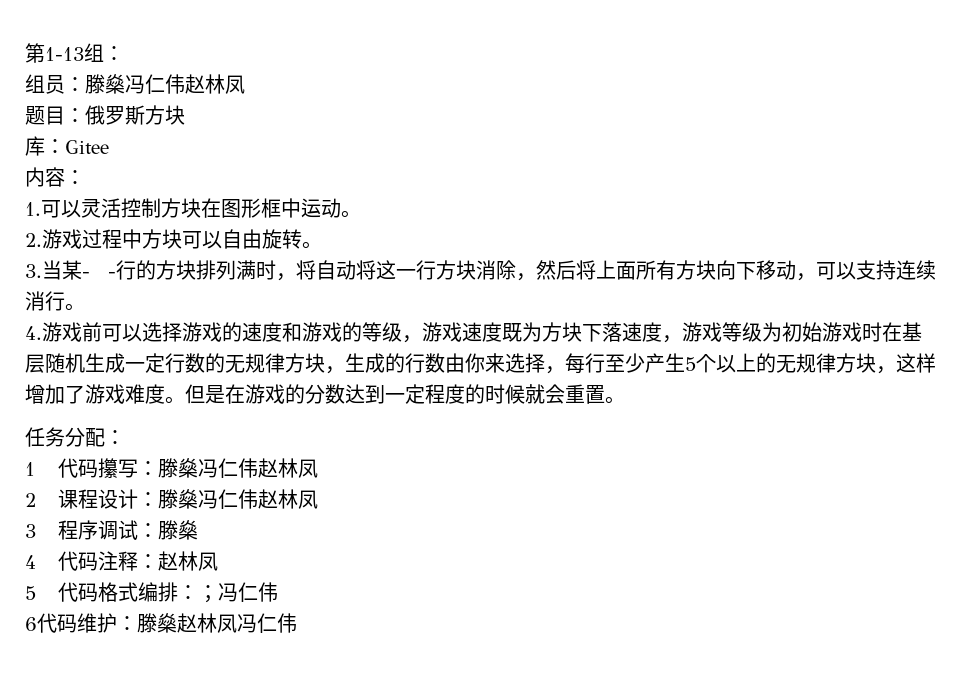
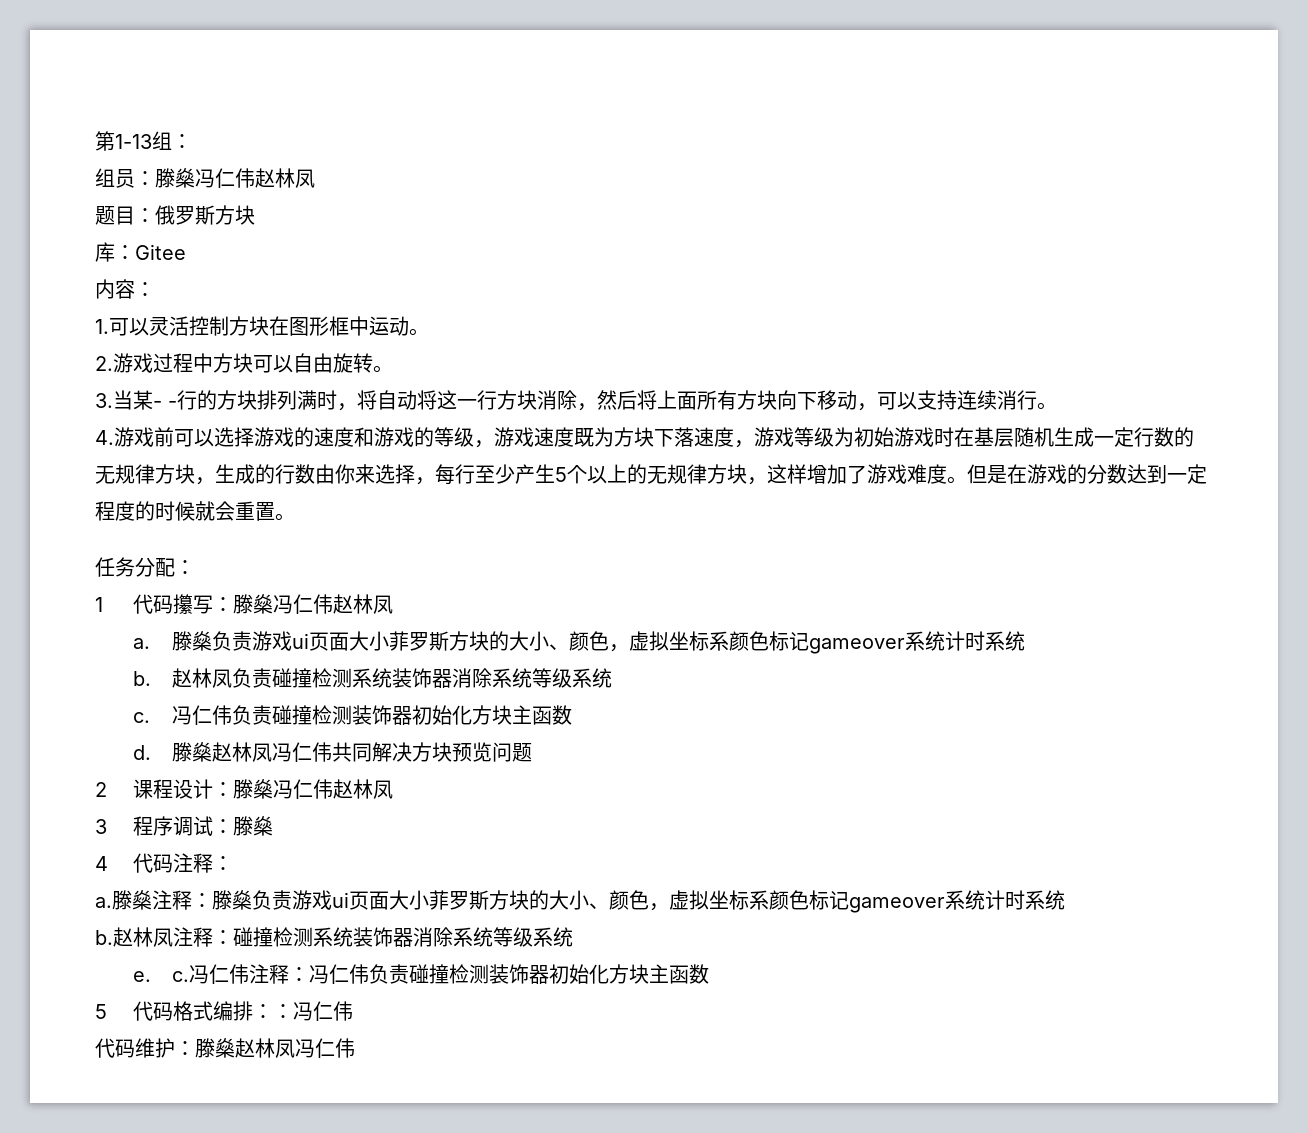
(318, 468) none -> [133,631,1025,654] [133,668,612,688] [133,705,572,725] [133,742,532,762] // a.滕燊负责游戏ui页面大小菲罗斯方块的大小、颜色，虚拟坐标系颜色标记gameover系统计时系统 // b.赵林凤负责碰撞检测系统装饰器消除系统等级系统 // c.冯仁伟负责碰撞检测装饰器初始化方块主函数 // d.滕燊赵林凤冯仁伟共同解决方块预览问题
[157,551,218,571] 赵林凤 -> [95,890,1065,913] [95,927,573,947] [133,964,709,984] // a.滕燊注释：滕燊负责游戏ui页面大小菲罗斯方块的大小、颜色，虚拟坐标系颜色标记gameover系统计时系统 // b.赵林凤注释：碰撞检测系统装饰器消除系统等级系统 // e. c.冯仁伟注释：冯仁伟负责碰撞检测装饰器初始化方块主函数
[197,585,218,603] ； -> [273,1004,294,1019] ：
[25,617,37,631] 6 -> (354, 1011) none

